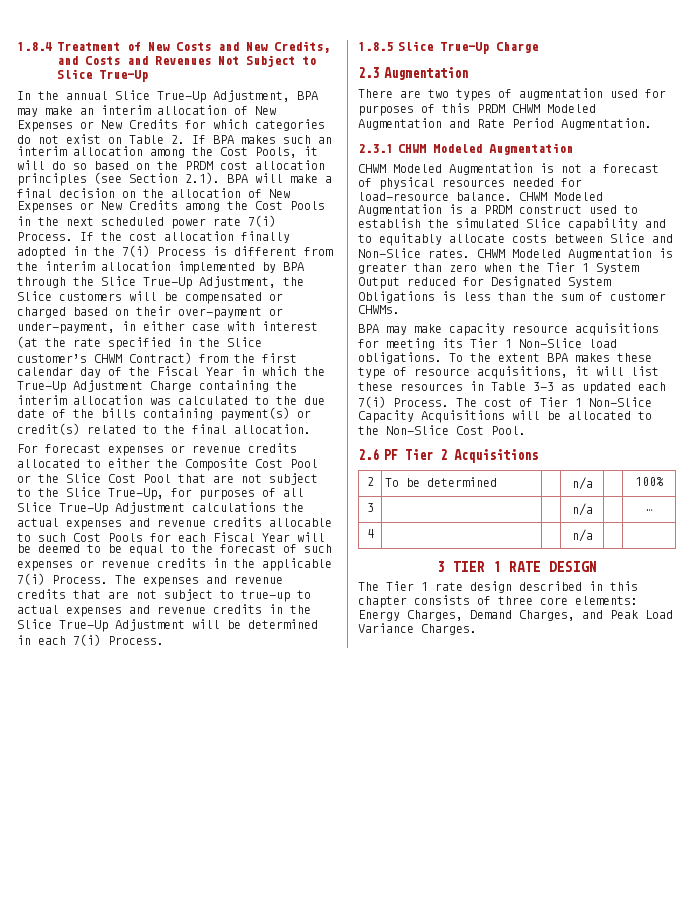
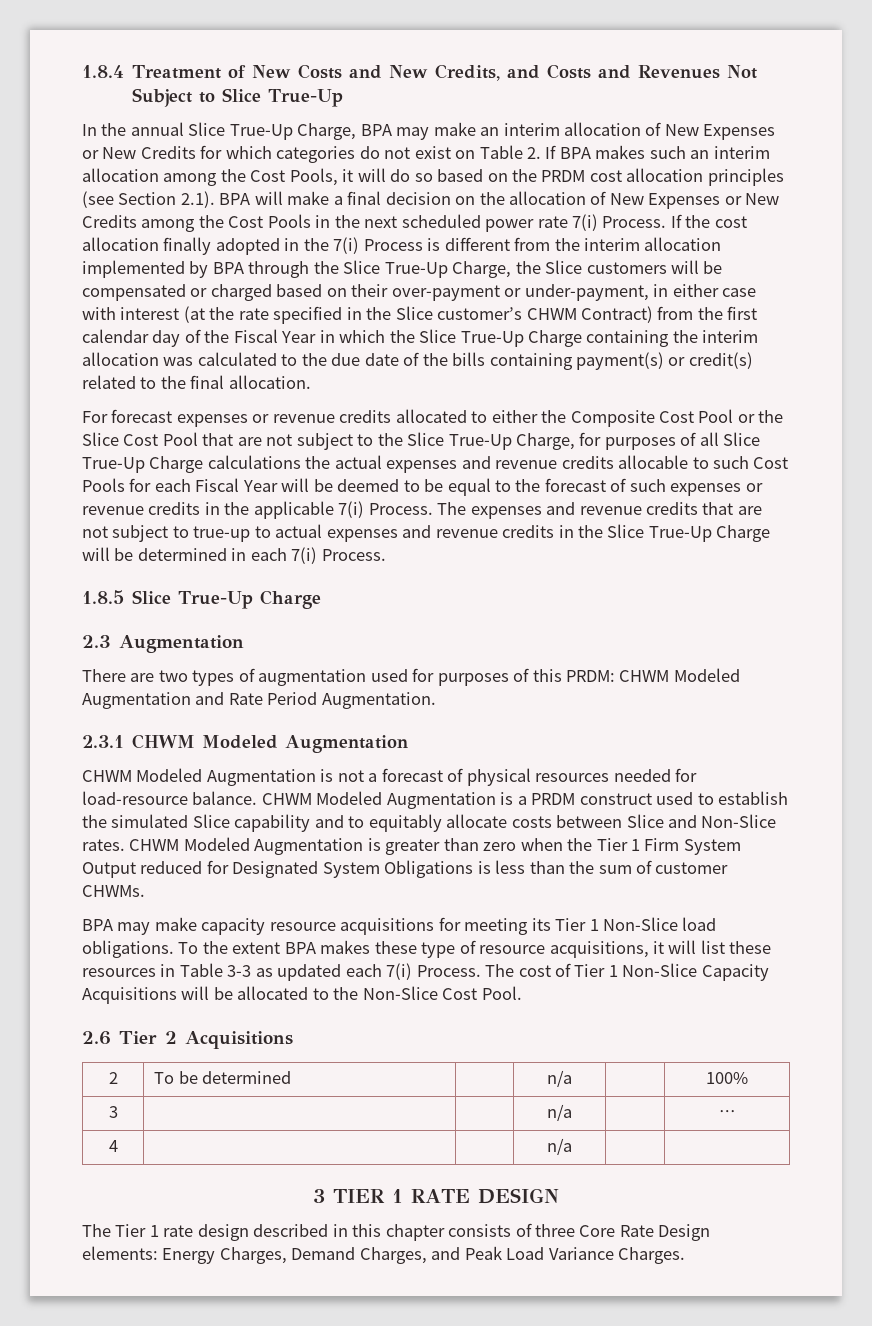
[213,90,290,102] Adjustment, -> [297,123,357,140] Charge,
[199,276,276,288] Adjustment, -> [452,261,512,278] Charge,
[17,380,143,393] True-Up Adjustment -> [419,329,524,347] Slice True-Up
[108,488,164,500] True-Up, -> [448,433,576,450] True-Up Charge,
[115,502,185,514] Adjustment -> [149,456,204,473] Charge
[115,619,185,631] Adjustment -> [716,525,771,542] Charge
[477,104,505,113] PRDM -> [566,670,616,682] PRDM:
(589, 267) none -> [644,838,680,851] Firm
[384,449,398,460] PF -> (111, 1038) none
[540,597,568,605] core -> [579,1224,711,1241] Core Rate Design

